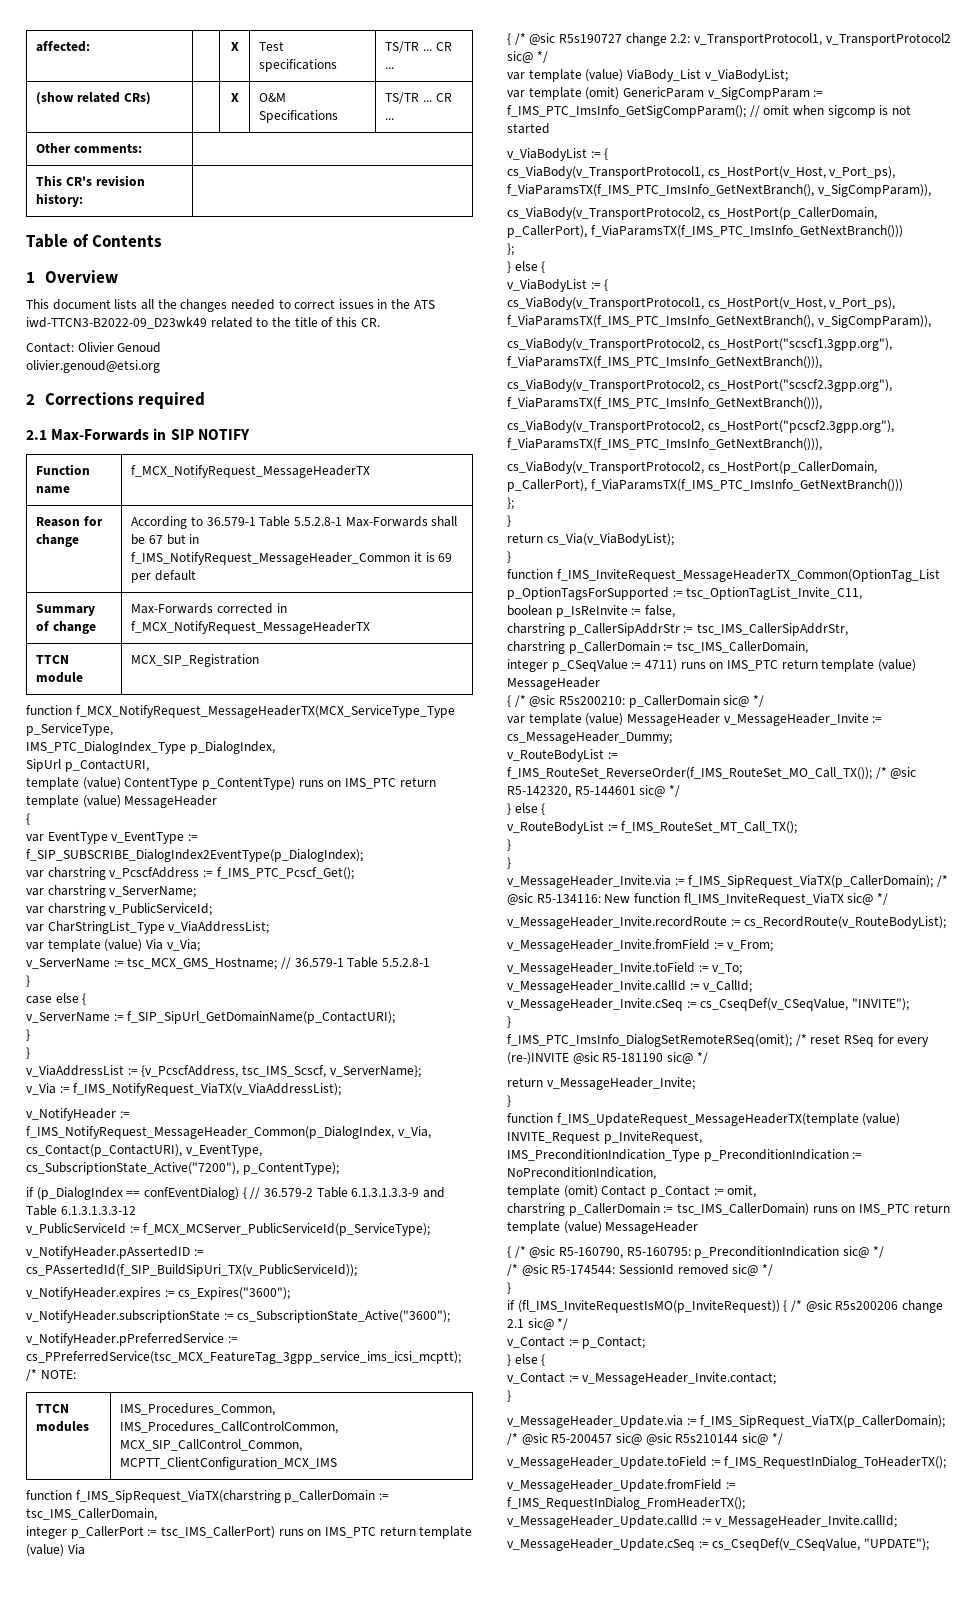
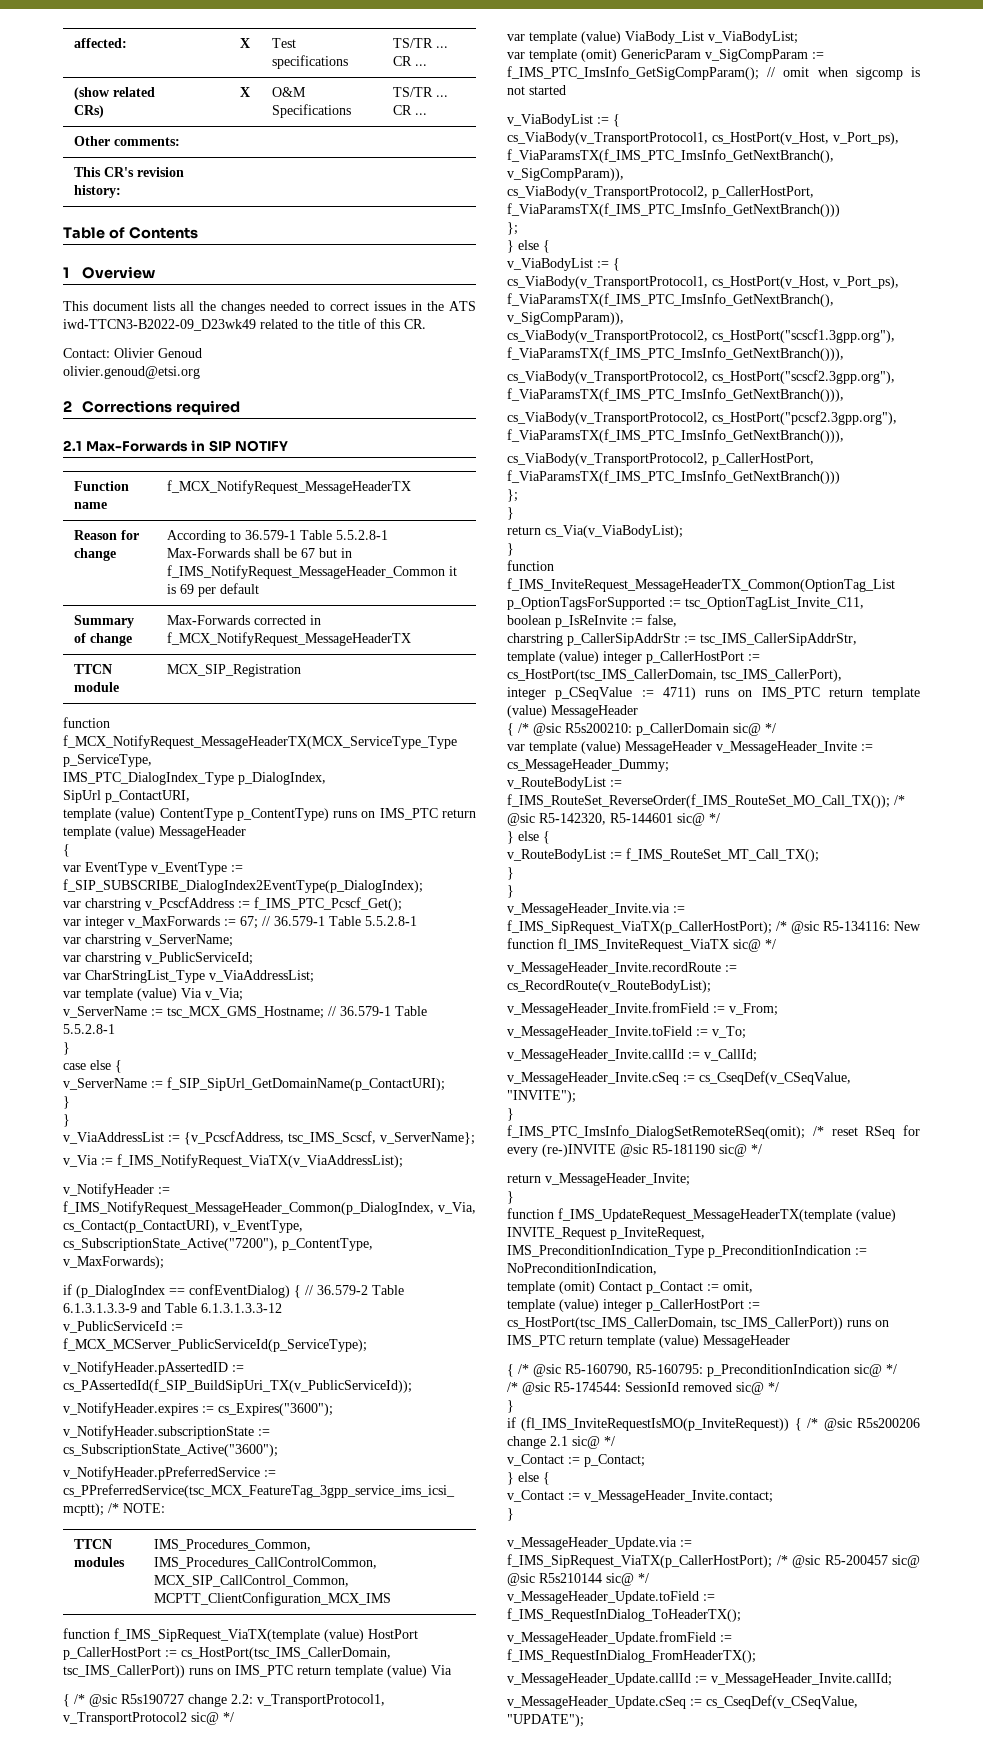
(354, 873) none -> [63,916,417,929] // var integer v_MaxForwards := 67; // 36.579-1 Table 5.5.2.8-1
[242,1162,339,1175] p_ContentType); -> [282,1238,373,1251] [63,1256,164,1269] p_ContentType, v_MaxForwards);
[75,1490,389,1503] [26,1508,157,1521] [26,1526,275,1539] f_IMS_SipRequest_ViaTX(charstring p_CallerDomain := tsc_IMS_CallerDomain, // integer p_CallerPort := tsc_IMS_CallerPort) -> [114,1628,418,1642] [63,1647,391,1660] [63,1665,185,1678] f_IMS_SipRequest_ViaTX(template (value) HostPort p_CallerHostPort := cs_HostPort(tsc_IMS_CallerDomain, tsc_IMS_CallerPort))
[707,207,877,220] [507,225,587,238] cs_HostPort(p_CallerDomain, p_CallerPort), -> [712,186,814,199] p_CallerHostPort,
[707,461,877,474] [507,479,587,492] cs_HostPort(p_CallerDomain, p_CallerPort), -> [712,453,814,466] p_CallerHostPort,
[507,641,808,654] charstring p_CallerDomain := tsc_IMS_CallerDomain, -> [507,651,760,664] [507,669,842,682] template (value) integer p_CallerHostPort := cs_HostPort(tsc_IMS_CallerDomain, tsc_IMS_CallerPort),
[688,875,934,888] f_IMS_SipRequest_ViaTX(p_CallerDomain); -> [507,920,772,934] f_IMS_SipRequest_ViaTX(p_CallerHostPort);
[507,1203,809,1216] charstring p_CallerDomain := tsc_IMS_CallerDomain) -> [507,1299,760,1312] [507,1317,843,1330] template (value) integer p_CallerHostPort := cs_HostPort(tsc_IMS_CallerDomain, tsc_IMS_CallerPort))
[700,1415,946,1428] f_IMS_SipRequest_ViaTX(p_CallerDomain); -> [507,1554,772,1568] f_IMS_SipRequest_ViaTX(p_CallerHostPort);

